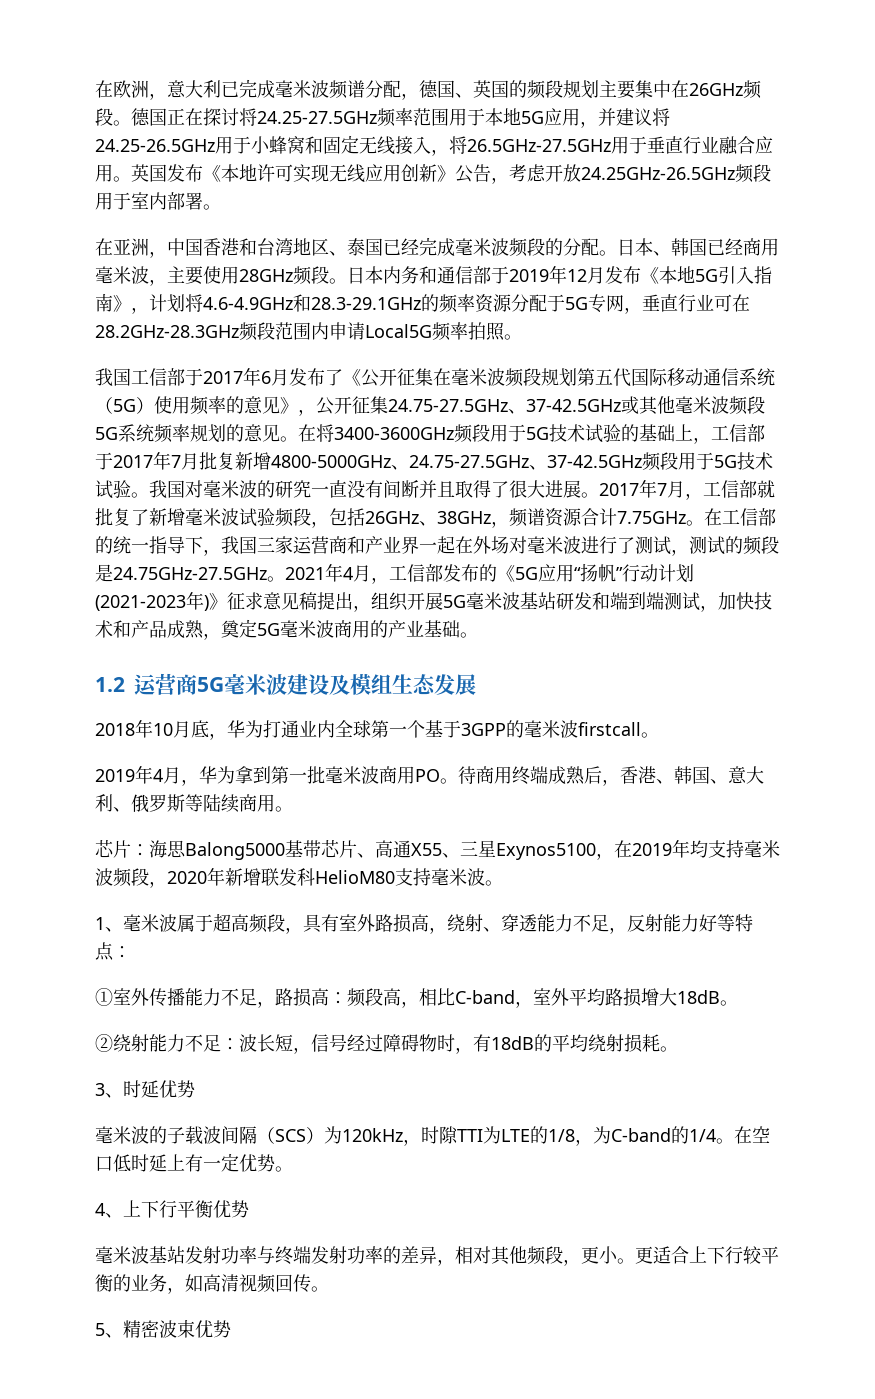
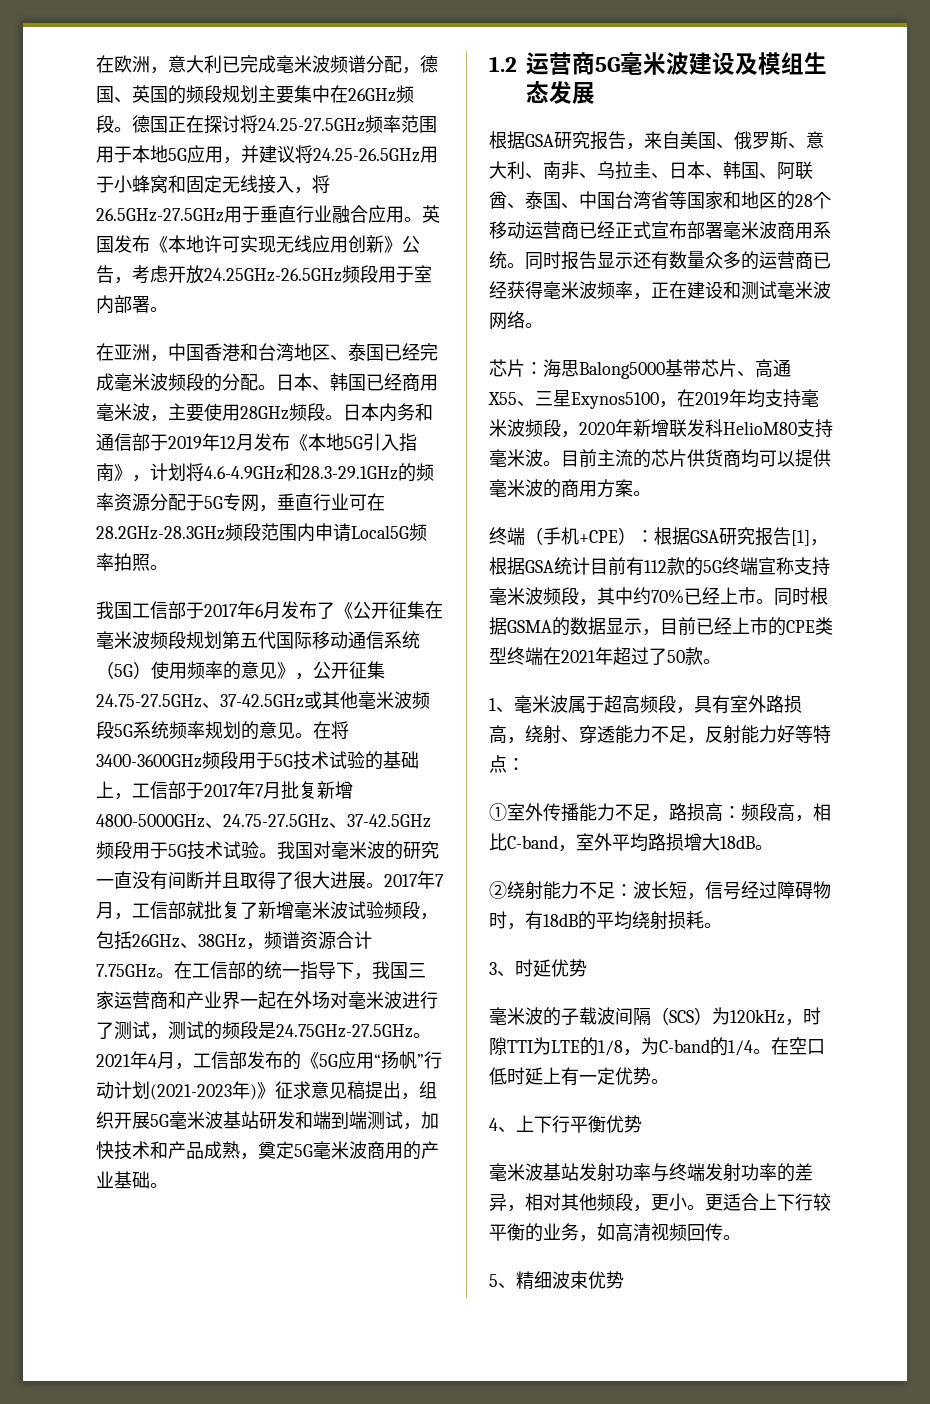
[95,719,659,740] [95,765,764,786] [95,794,275,813] 2018年10月底，华为打通业内全球第一个基于3GPP的毫米波firstcall。 // 2019年4月，华为拿到第一批毫米波商用PO。待商用终端成熟后，香港、韩国、意大利、俄罗斯等陆续商用 -> [489,131,824,150] [489,161,813,180] [489,191,831,210] [489,221,831,239] [489,251,831,270] [489,281,831,300] [489,311,525,330] 根据GSA研究报告，来自美国、俄罗斯、意大利、南非、乌拉圭、日本、韩国、阿联酋、泰国、中国台湾省等国家和地区的28个移动运营商已经正式宣布部署毫米波商用系统。同时报告显示还有数量众多的运营商已经获得毫米波频率，正在建设和测试毫米波网络
(503, 883) none -> [561,449,831,468] [489,479,651,498] [489,527,828,546] [489,557,830,576] [489,587,828,606] [489,617,833,636] [489,647,721,665] 目前主流的芯片供货商均可以提供毫米波的商用方案。 // 终端（手机+CPE）：根据GSA研究报告[1]，根据GSA统计目前有112款的5G终端宣称支持毫米波频段，其中约70%已经上市。同时根据GSMA的数据显示，目前已经上市的CPE类型终端在2021年超过了50款。
[141,1320,159,1338] 密 -> [534,1271,552,1289] 细

